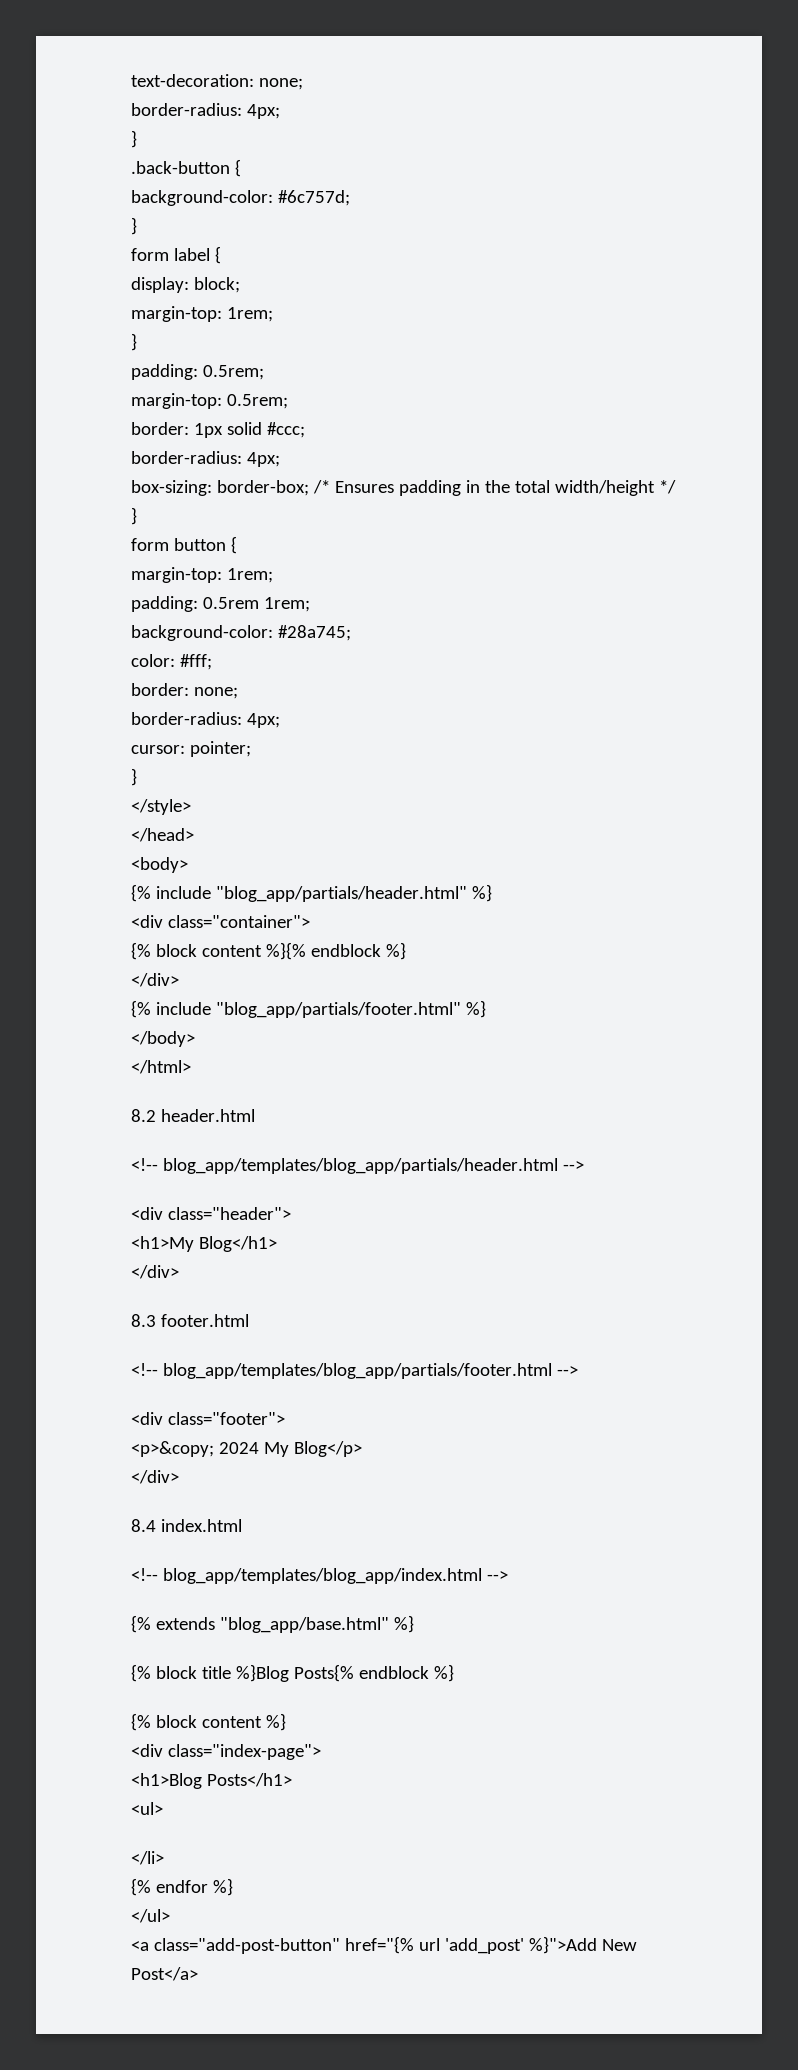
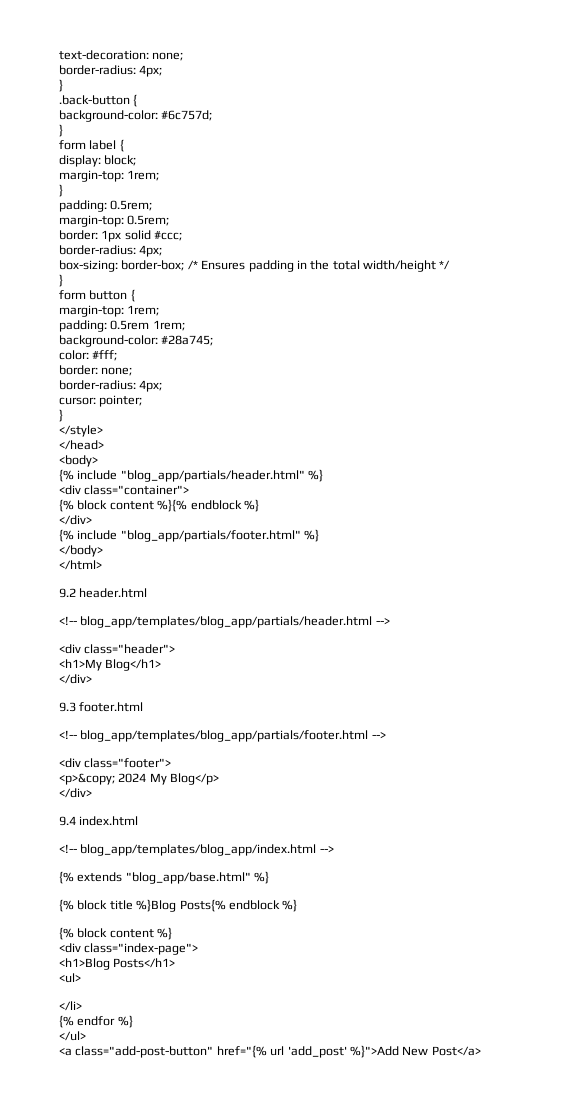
[131,1109,156,1122] 8.2 -> [59,588,76,598] 9.2
[131,1314,156,1327] 8.3 -> [59,702,76,712] 9.3
[131,1519,156,1532] 8.4 -> [59,816,76,826] 9.4

